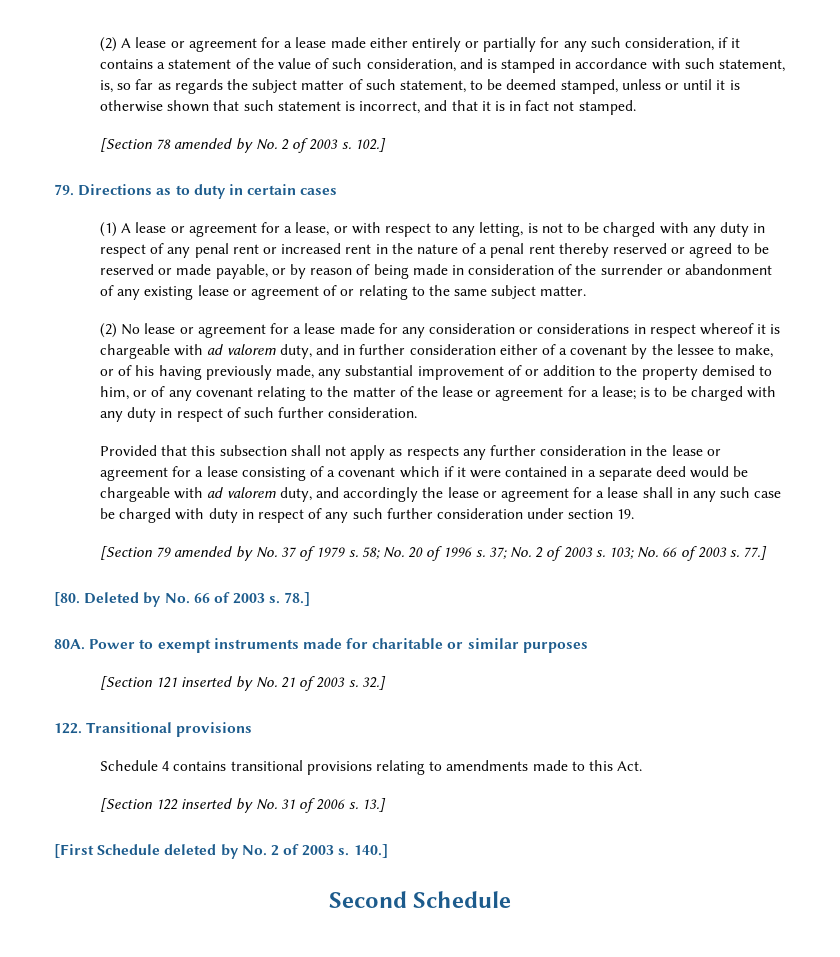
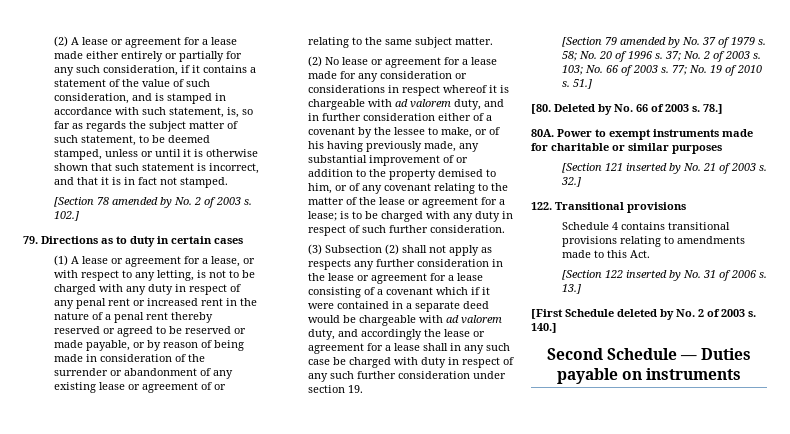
[100,445,287,456] Provided that this subsection -> [307,244,399,255] (3) Subsection (2)
[743,546,768,560] 77.] -> [671,65,762,76] [561,79,592,89] 77; No. 19 of 2010 s. 51.]
(512, 899) none -> [680,348,752,360] [556,368,742,384] — Duties payable on instruments

